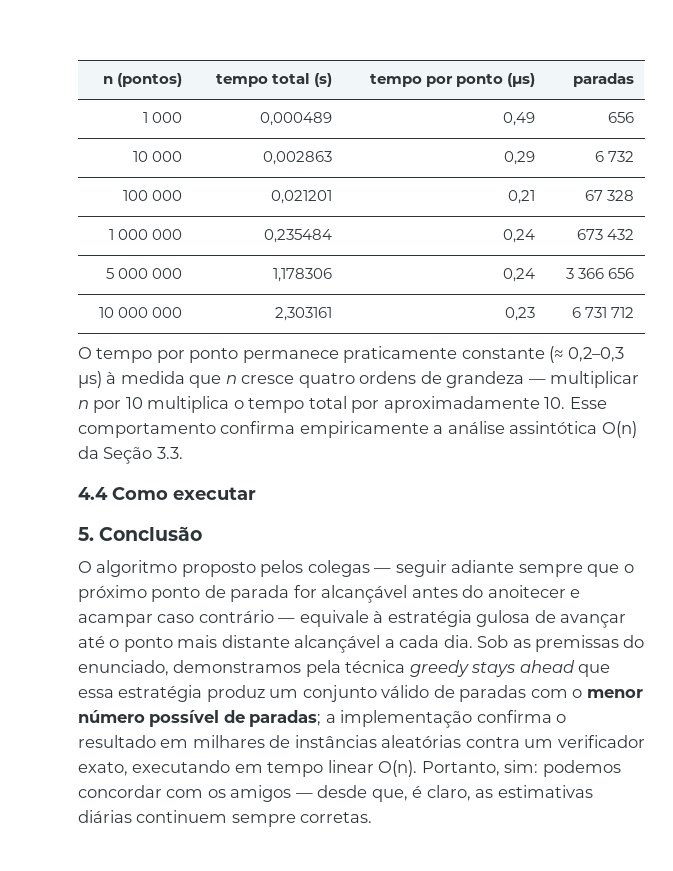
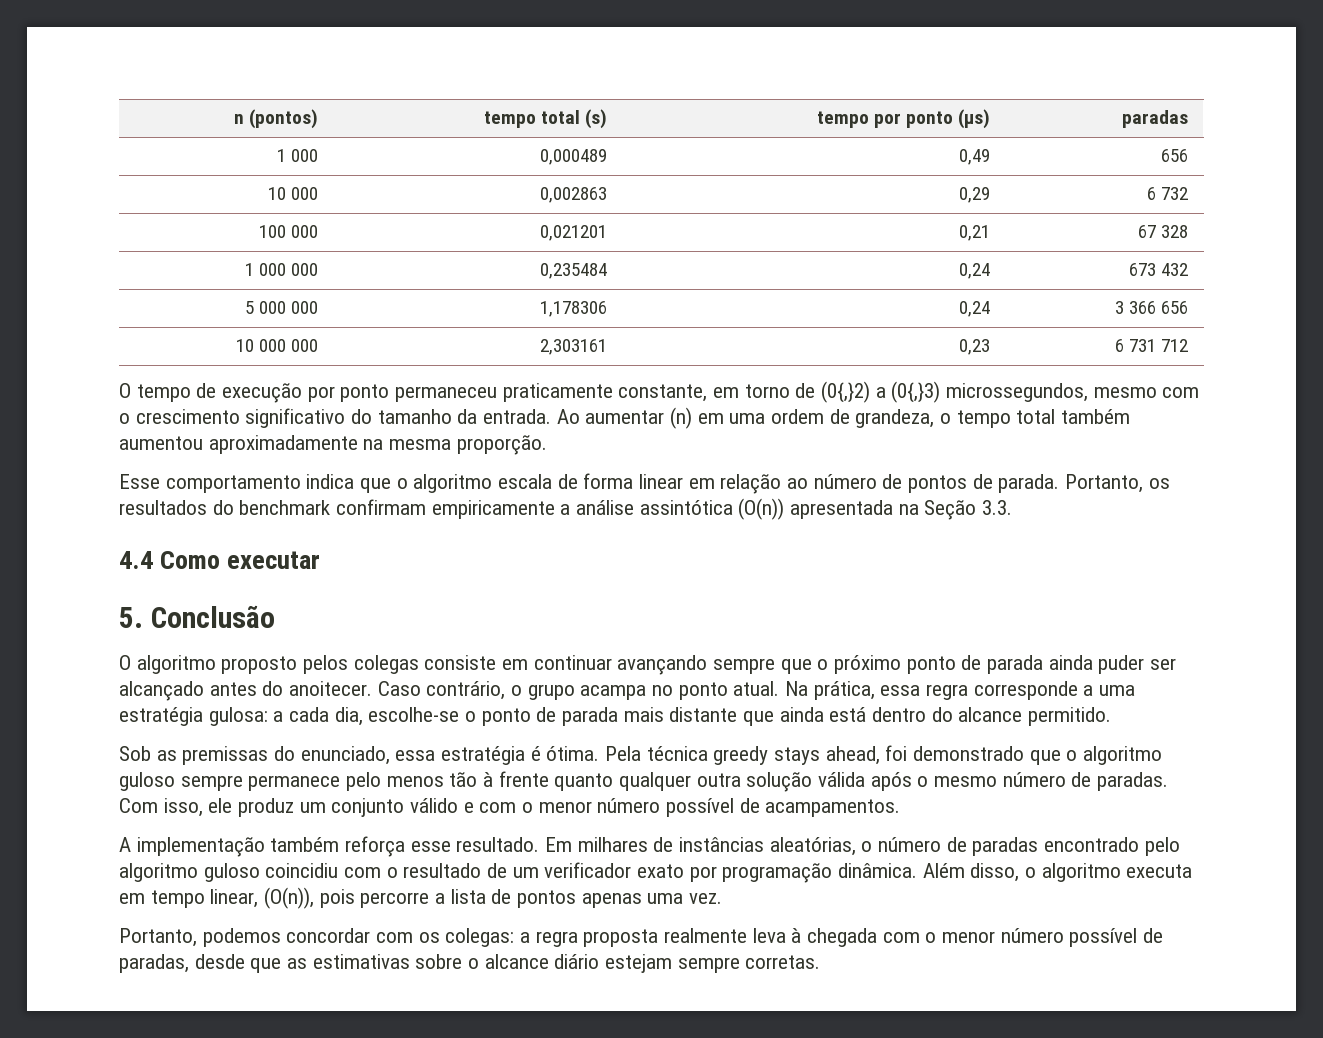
[156,346,624,363] [78,371,640,388] [78,396,607,413] [78,421,296,438] por ponto permanece praticamente constante (≈ 0,2–0,3 µs) à medida que n cresce quatro ordens de grandeza — multiplicar n por 10 multiplica o tempo total por aproximadamente 10. Esse comportamento confirma -> [196,381,1200,403] [119,407,1131,429] [119,435,547,455] [119,473,1170,494] [119,499,427,515] de execução por ponto permaneceu praticamente constante, em torno de (0{,}2) a (0{,}3) microssegundos, mesmo com o crescimento significativo do tamanho da entrada. Ao aumentar (n) em uma ordem de grandeza, o tempo total também aumentou aproximadamente na mesma proporção. // Esse comportamento indica que o algoritmo escala de forma linear em relação ao número de pontos de parada. Portanto, os resultados do benchmark confirmam
[601,421,637,438] [78,446,99,459] O(n) da -> [738,498,919,520] (O(n)) apresentada na
[374,560,515,577] — seguir adiante -> [424,655,708,675] consiste em continuar avançando
[293,585,581,603] [78,610,627,628] [78,635,473,653] for alcançável antes do anoitecer e acampar caso contrário — equivale à estratégia gulosa de avançar até o ponto mais distante alcançável a cada dia. -> [1048,655,1177,674] [119,681,1136,701] [119,707,1112,726] ainda puder ser alcançado antes do anoitecer. Caso contrário, o grupo acampa no ponto atual. Na prática, essa regra corresponde a uma estratégia gulosa: a cada dia, escolhe-se o ponto de parada mais distante que ainda está dentro do alcance permitido. //
[173,660,611,677] [78,685,203,702] demonstramos pela técnica greedy stays ahead que essa estratégia -> [395,745,1163,765] [119,771,1169,792] [119,798,233,817] essa estratégia é ótima. Pela técnica greedy stays ahead, foi demonstrado que o algoritmo guloso sempre permanece pelo menos tão à frente quanto qualquer outra solução válida após o mesmo número de paradas. Com isso, ele
[433,685,643,702] [78,710,567,728] [78,735,645,748] [78,760,621,777] [78,785,593,802] [78,810,228,823] de paradas com o menor número possível de paradas; a implementação confirma o resultado em milhares de instâncias aleatórias contra um verificador exato, executando em tempo linear O(n). Portanto, sim: podemos concordar com os amigos — desde que, é claro, as estimativas diárias continuem -> [463,798,901,817] [119,836,1180,857] [119,862,1193,883] [119,887,723,909] [119,928,1164,947] [119,954,673,973] e com o menor número possível de acampamentos. // A implementação também reforça esse resultado. Em milhares de instâncias aleatórias, o número de paradas encontrado pelo algoritmo guloso coincidiu com o resultado de um verificador exato por programação dinâmica. Além disso, o algoritmo executa em tempo linear, (O(n)), pois percorre a lista de pontos apenas uma vez. // Portanto, podemos concordar com os colegas: a regra proposta realmente leva à chegada com o menor número possível de paradas, desde que as estimativas sobre o alcance diário estejam

